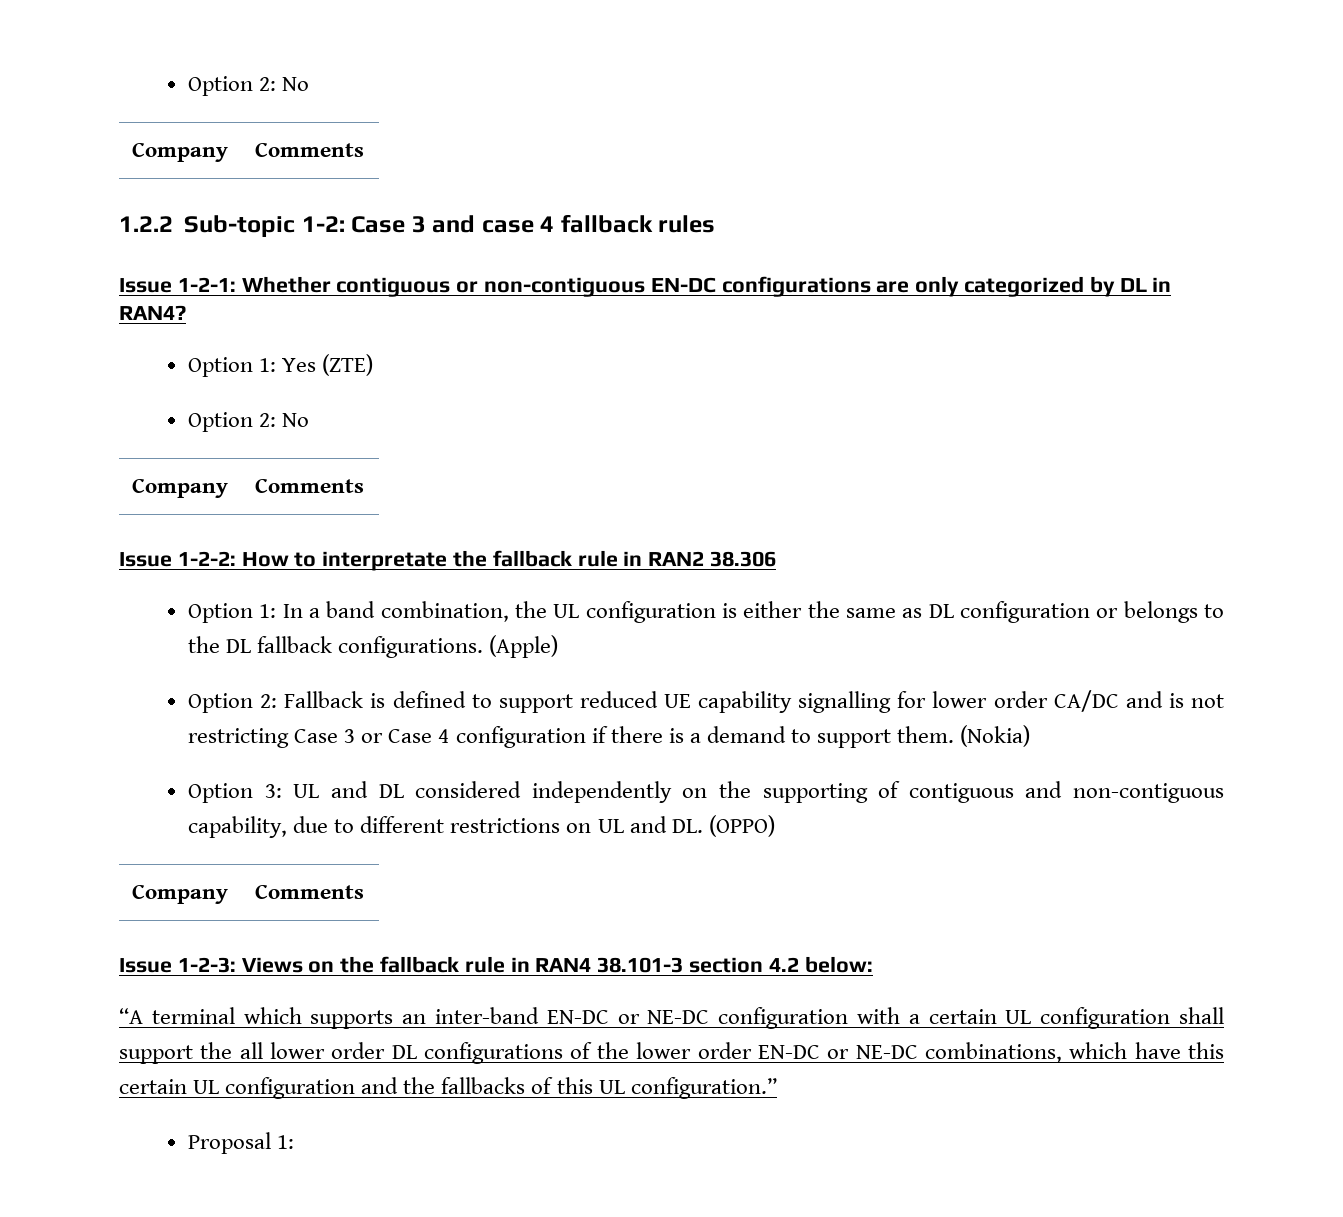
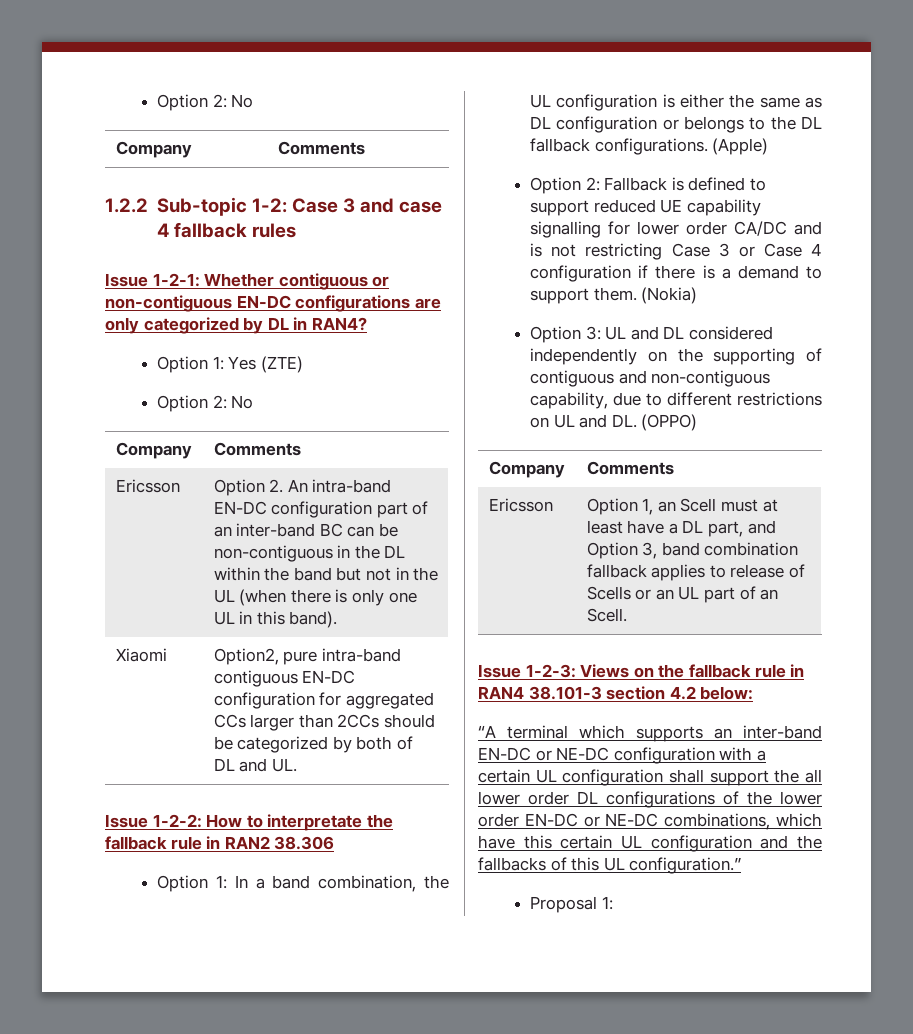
(365, 485) none -> [115,479,180,493] [213,479,392,496] [213,501,429,518] [213,523,398,537] [213,545,406,562] [213,567,439,581] [213,589,417,606] [213,611,338,628] [115,648,167,662] [213,648,401,665] [213,670,356,687] [213,692,434,709] [213,714,435,731] [213,736,413,753] [213,758,297,772] // Ericsson | Option 2. An intra-band EN-DC configuration part of an inter-band BC can be non-contiguous in the DL within the band but not in the UL (when there is only one UL in this band). // Xiaomi | Option2, pure intra-band contiguous EN-DC configuration for aggregated CCs larger than 2CCs should be categorized by both of DL and UL.
(365, 891) none -> [488,498,553,512] [586,498,778,515] [586,520,776,537] [586,542,799,559] [586,564,805,581] [586,586,779,603] [586,608,627,622] // Ericsson | Option 1, an Scell must at least have a DL part, and Option 3, band combination fallback applies to release of Scells or an UL part of an Scell.

